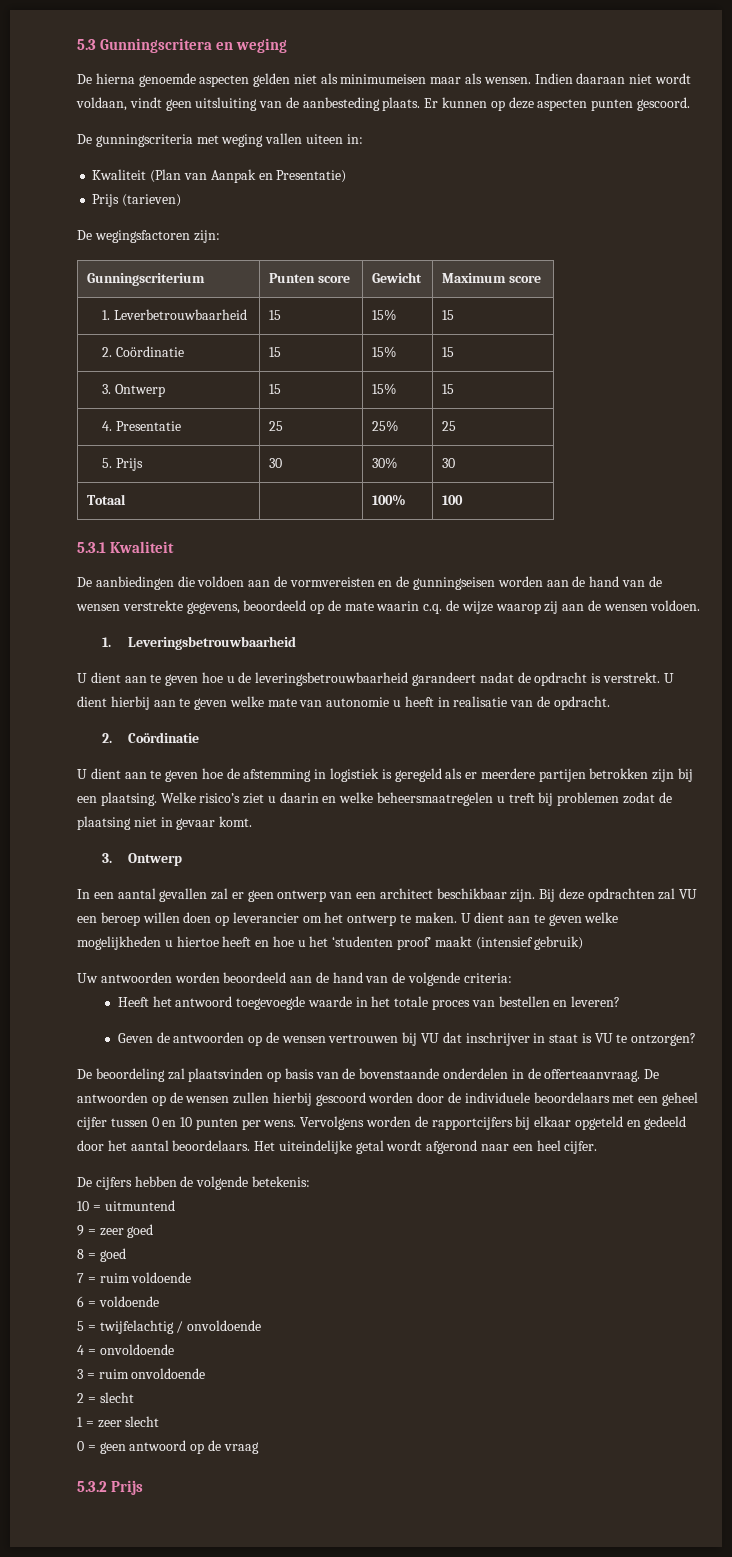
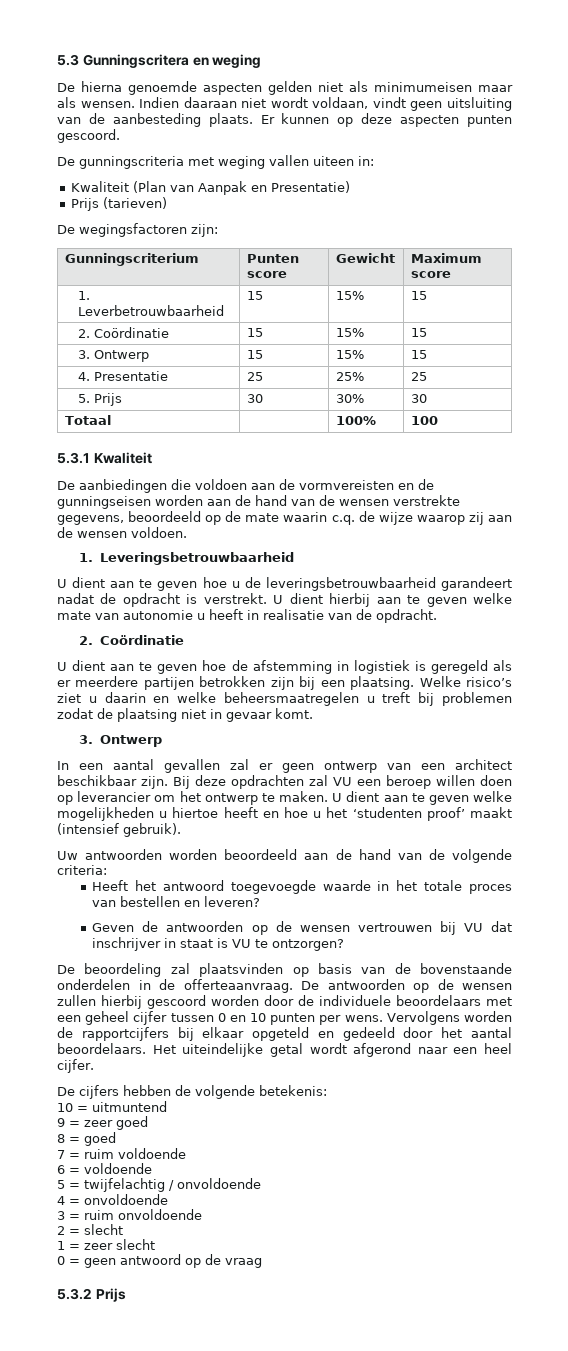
[534,936,584,950] gebruik) -> [123,823,181,837] gebruik).

